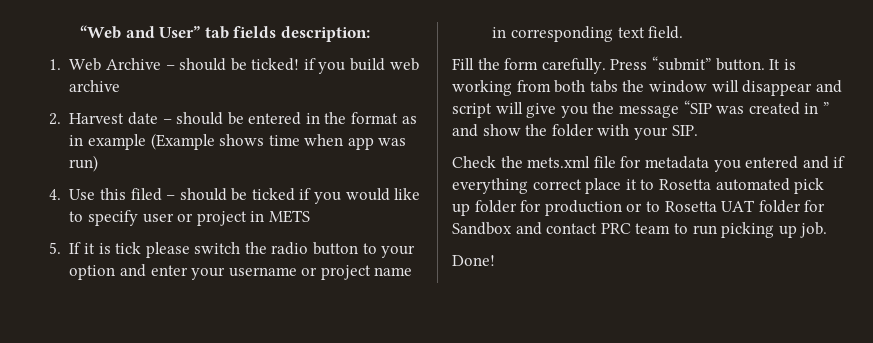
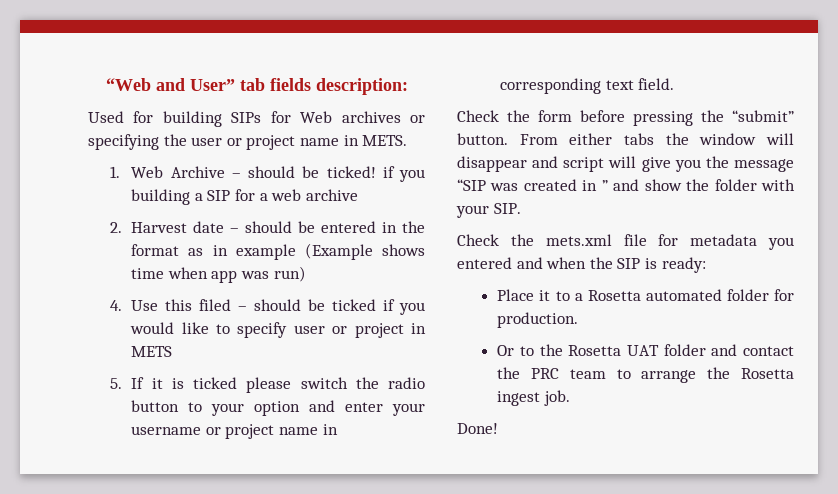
(370, 34) none -> [88,111,425,127] [88,134,408,150] // Used for building SIPs for Web archives or specifying the user or project name in METS.
[350,58,386,71] build -> [131,189,268,205] building a SIP for a
[115,242,142,254] tick -> [192,377,237,389] ticked
[452,58,474,70] Fill -> [457,110,499,122] Check
[541,56,796,74] [452,80,586,96] carefully. Press “submit” button. It is working from both -> [580,110,794,126] [457,133,613,145] before pressing the “submit” button. From either
[833,156,846,168] [452,178,622,194] if everything correct place -> [546,257,706,273] [497,289,535,301] when the SIP is ready: // Place
(655, 184) none -> [574,293,583,301] a
[794,178,825,194] [452,200,660,216] pick up folder for production or to -> [726,289,794,301] [497,312,579,328] [497,344,563,356] folder for production. // Or to the
[804,200,826,212] [452,222,512,235] for Sandbox -> (706, 350) none
(598, 228) none -> [497,367,521,379] the
[692,222,797,238] run picking up -> [641,367,794,383] [497,391,541,406] arrange the Rosetta ingest

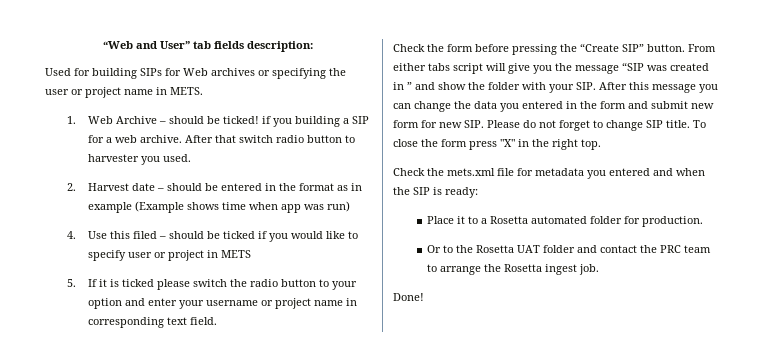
[305,189,358,201] archive -> [140,135,356,143] [88,154,192,165] archive. After that switch radio button to harvester you used.
[732,110,794,122] “submit” -> [580,43,644,52] “Create SIP”
[665,133,794,145] [457,156,559,172] the window will disappear and -> (450, 67) none
(521, 208) none -> [599,82,718,93] [393,101,714,112] [393,120,706,131] [393,139,601,150] After this message you can change the data you entered in the form and submit new form for new SIP. Please do not forget to change SIP title. To close the form press "X" in the right top.

